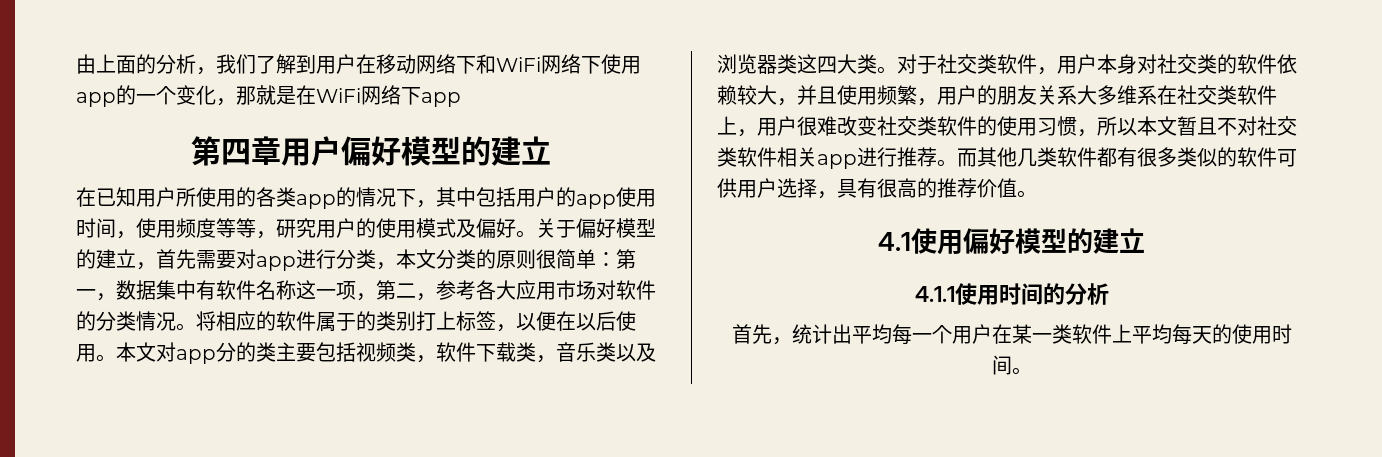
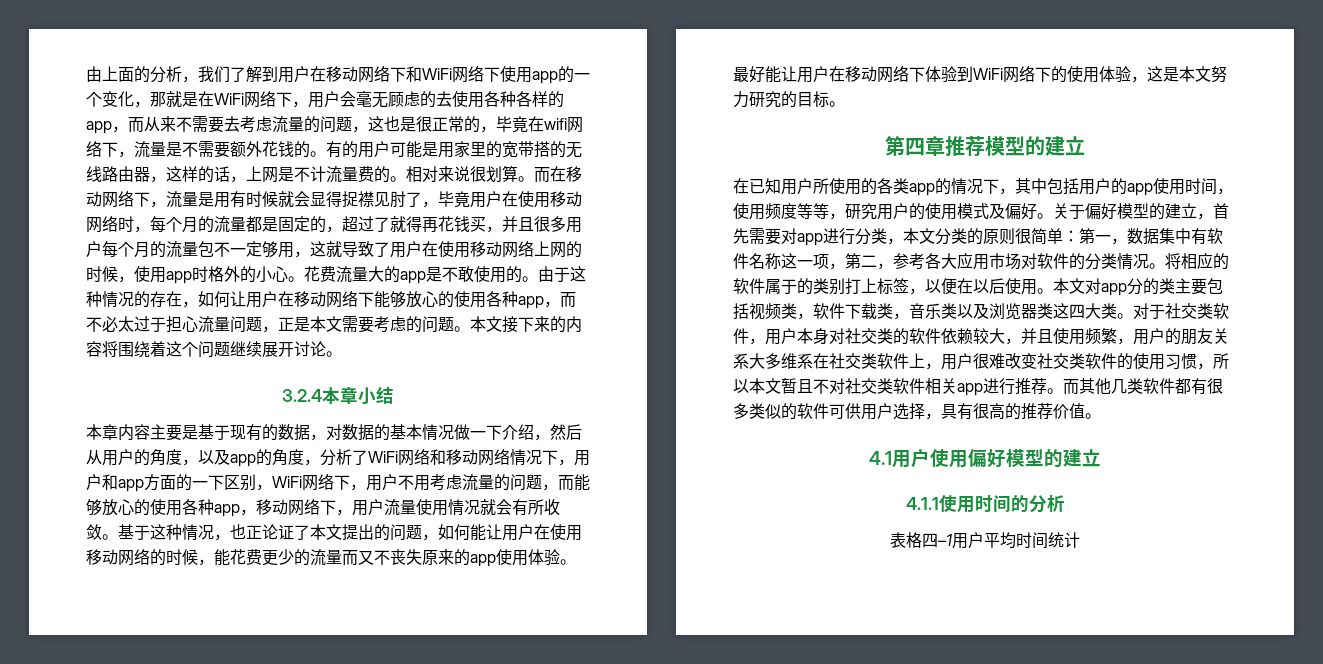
[421,92,461,107] app -> [292,91,564,108] [86,116,583,134] [86,140,582,158] [86,165,582,183] [86,190,582,208] [86,215,582,233] [86,240,582,258] [86,266,586,284] [86,290,576,309] [86,316,582,333] [86,341,342,358] [282,386,394,405] [86,424,582,441] [86,448,590,467] [86,473,590,492] [86,498,560,517] [86,524,582,541] [86,548,576,567] [733,65,1227,83] [733,91,845,108] ，用户会毫无顾虑的去使用各种各样的app，而从来不需要去考虑流量的问题，这也是很正常的，毕竟在wifi网络下，流量是不需要额外花钱的。有的用户可能是用家里的宽带搭的无线路由器，这样的话，上网是不计流量费的。相对来说很划算。而在移动网络下，流量是用有时候就会显得捉襟见肘了，毕竟用户在使用移动网络时，每个月的流量都是固定的，超过了就得再花钱买，并且很多用户每个月的流量包不一定够用，这就导致了用户在使用移动网络上网的时候，使用app时格外的小心。花费流量大的app是不敢使用的。由于这种情况的存在，如何让用户在移动网络下能够放心的使用各种app，而不必太过于担心流量问题，正是本文需要考虑的问题。本文接下来的内容将围绕着这个问题继续展开讨论。 // 3.2.4本章小结 // 本章内容主要是基于现有的数据，对数据的基本情况做一下介绍，然后从用户的角度，以及app的角度，分析了WiFi网络和移动网络情况下，用户和app方面的一下区别，WiFi网络下，用户不用考虑流量的问题，而能够放心的使用各种app，移动网络下，用户流量使用情况就会有所收敛。基于这种情况，也正论证了本文提出的问题，如何能让用户在使用移动网络的时候，能花费更少的流量而又不丧失原来的app使用体验。最好能让用户在移动网络下体验到WiFi网络下的使用体验，这是本文努力研究的目标。
[280,136,401,166] 用户偏好 -> [945,136,985,157] 推荐
(911, 241) none -> [892,448,930,468] 用户
[731,324,1292,345] [991,355,1032,375] 首先，统计出平均每一个用户在某一类软件上平均每天的使用时间。 -> [890,532,1080,549] 表格四–1用户平均时间统计

